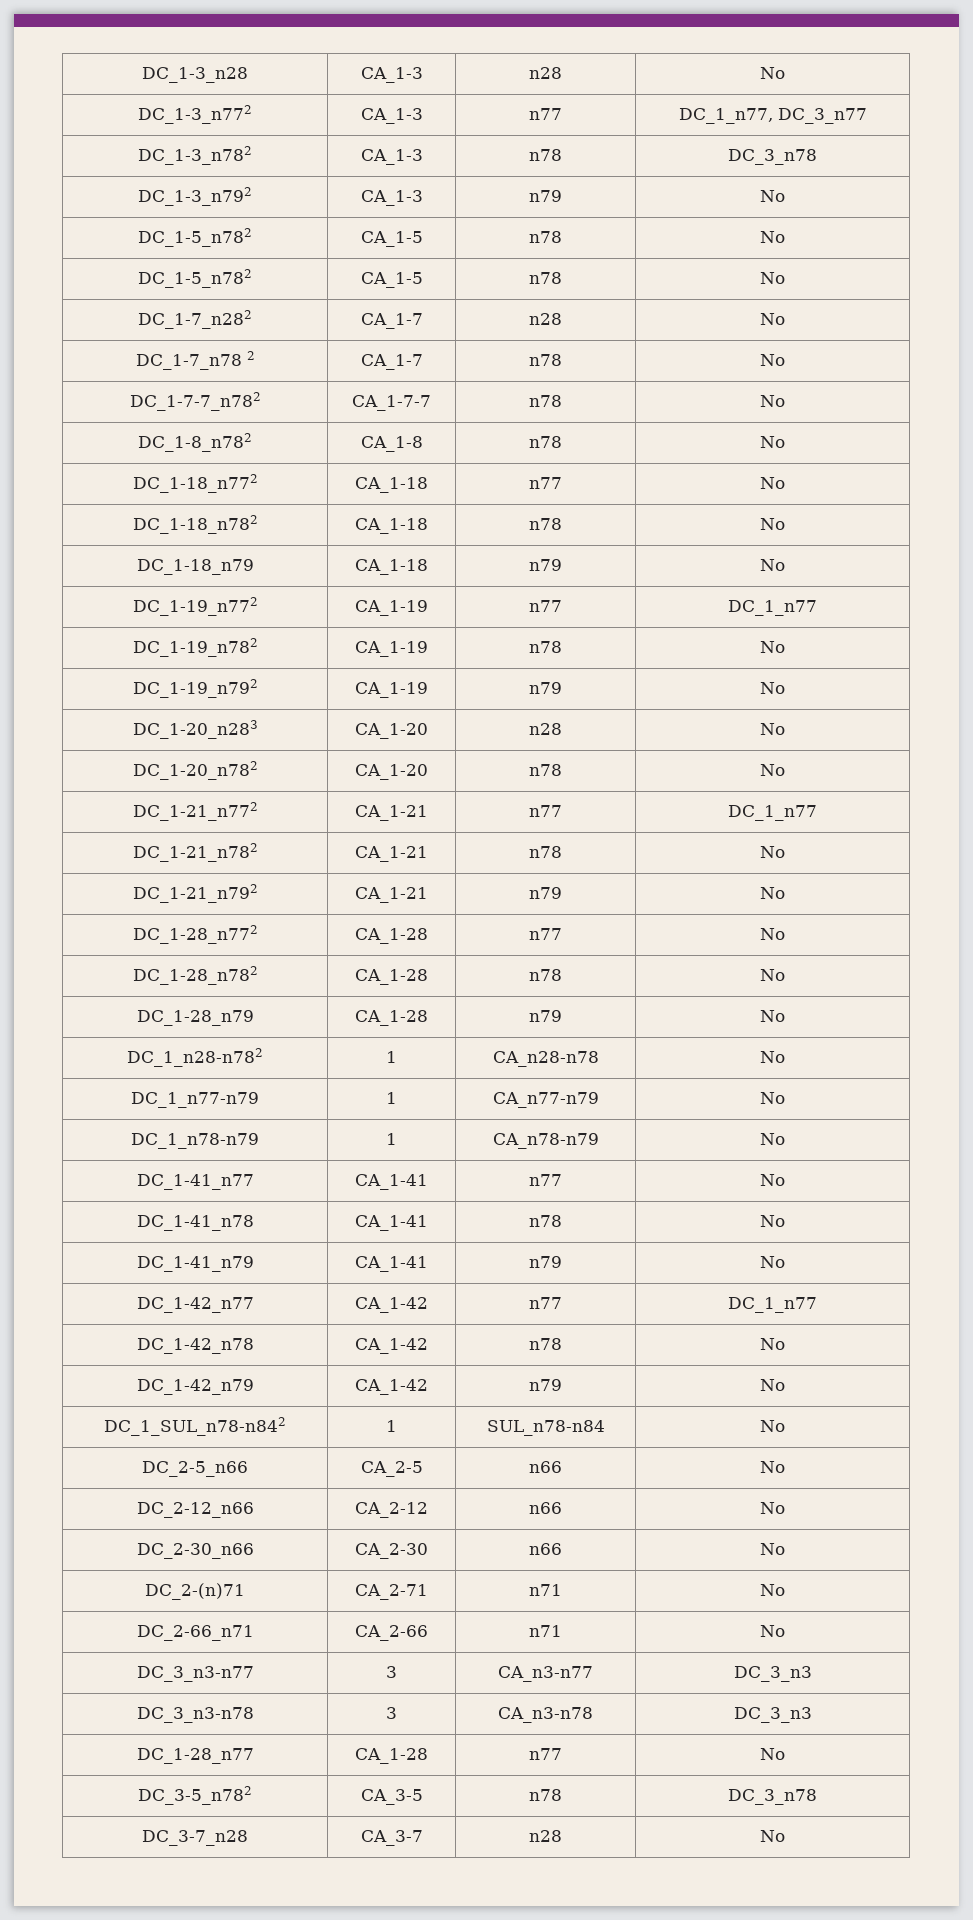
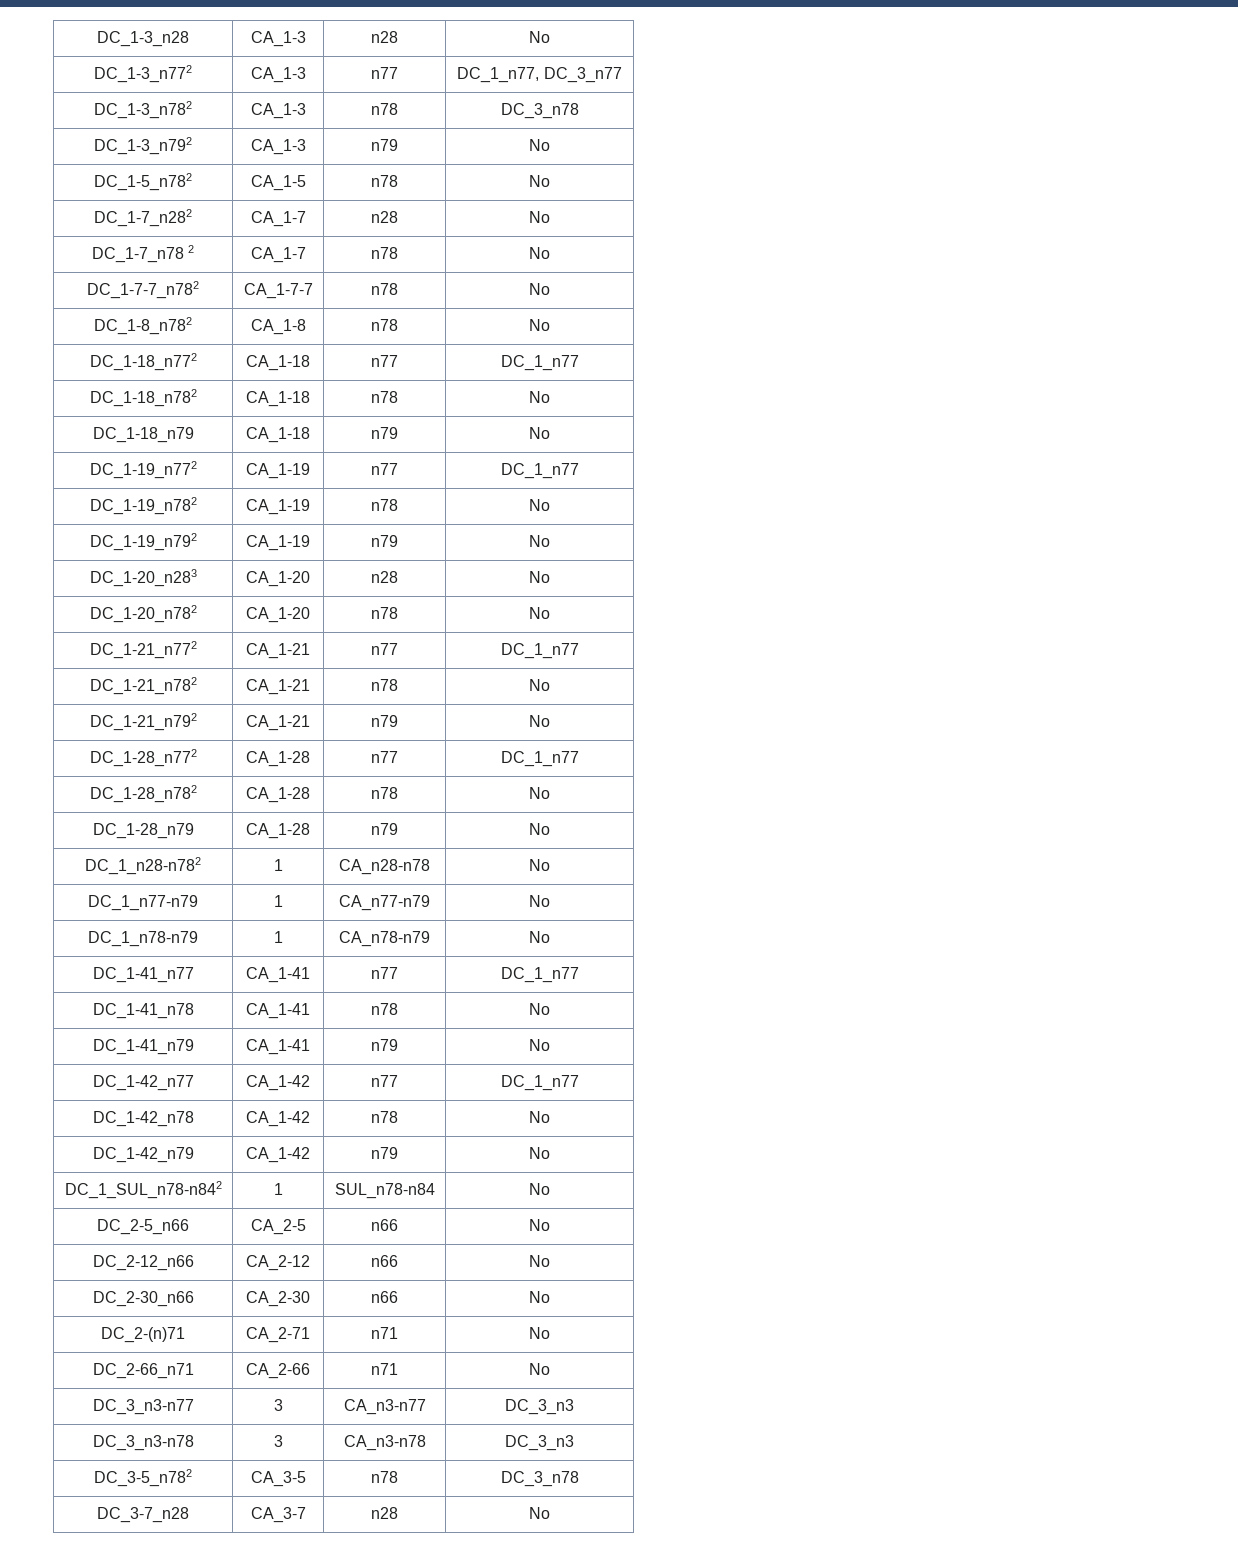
[138,269,252,288] [360,272,423,288] [529,272,562,284] [760,272,785,284] // DC_1-5_n782 | CA_1-5 | n78 | No -> (550, 181) none
[760,477,785,489] No -> [500,355,579,371] DC_1_n77
[760,928,785,940] No -> [500,751,579,767] DC_1_n77
[760,1174,785,1186] No -> [500,967,579,983] DC_1_n77
[136,1748,254,1764] [355,1748,428,1764] [529,1748,562,1760] [760,1748,785,1760] // DC_1-28_n77 | CA_1-28 | n77 | No -> (574, 1443) none

